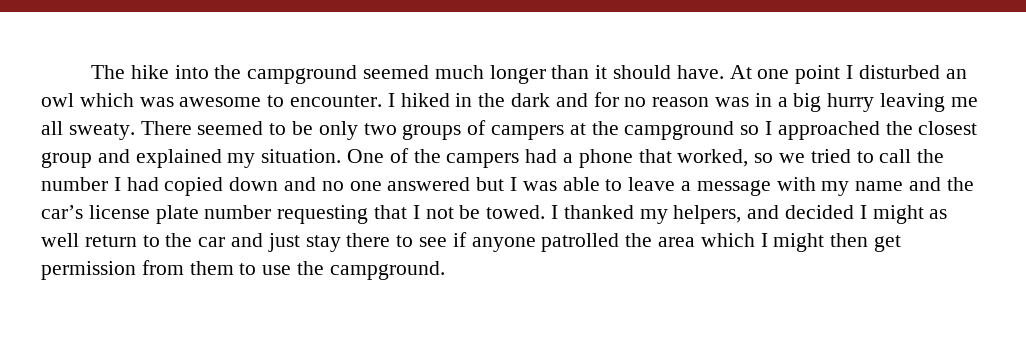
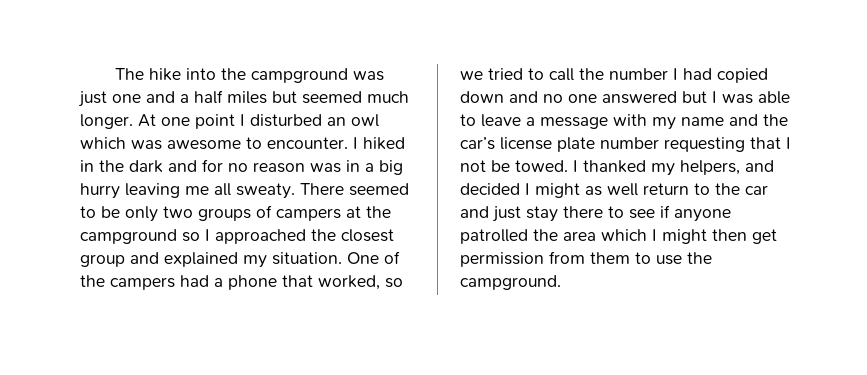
[362,65,724,84] seemed much longer than it should have. -> [353,71,385,81] [78,90,409,107] [80,114,133,129] was just one and a half miles but seemed much longer.

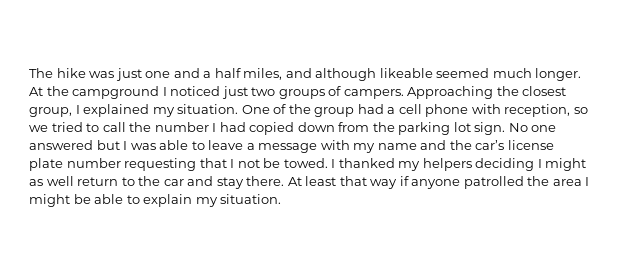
[186,68,349,83] into the campground -> (86, 73) none
[227,91,409,104] [80,114,379,129] [80,137,405,150] [80,159,403,175] [80,183,409,199] [80,205,391,222] [80,229,394,244] [80,252,159,267] miles but seemed much longer. At one point I disturbed an owl which was awesome to encounter. I hiked in the dark and for no reason was in a big hurry leaving me all sweaty. There seemed to be only two groups of campers at the campground so I approached the closest group and -> [243,68,582,81] [29,86,567,99] [29,105,80,117] miles, and although likeable seemed much longer. At the campground I noticed just two groups of campers. Approaching the closest group, I
[110,277,175,290] campers -> [314,107,355,117] group
[228,275,380,290] phone that worked, -> [398,104,571,117] cell phone with reception,
[509,91,563,103] and no -> [338,122,528,135] from the parking lot sign. No
[680,160,774,175] [460,183,520,195] helpers, and decided -> [422,158,535,171] helpers deciding
[492,206,655,222] just stay there to see -> [216,176,398,189] stay there. At least that way
[601,229,777,244] [460,251,712,267] [460,275,561,290] which I might then get permission from them to use the campground. -> [585,177,590,186] [29,194,282,207] I might be able to explain my situation.

